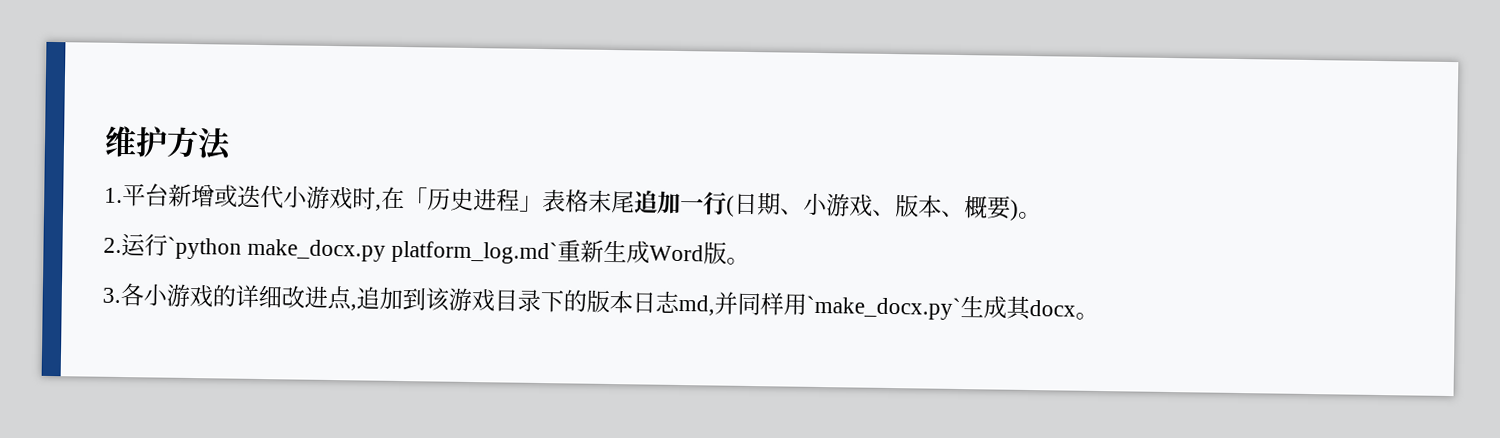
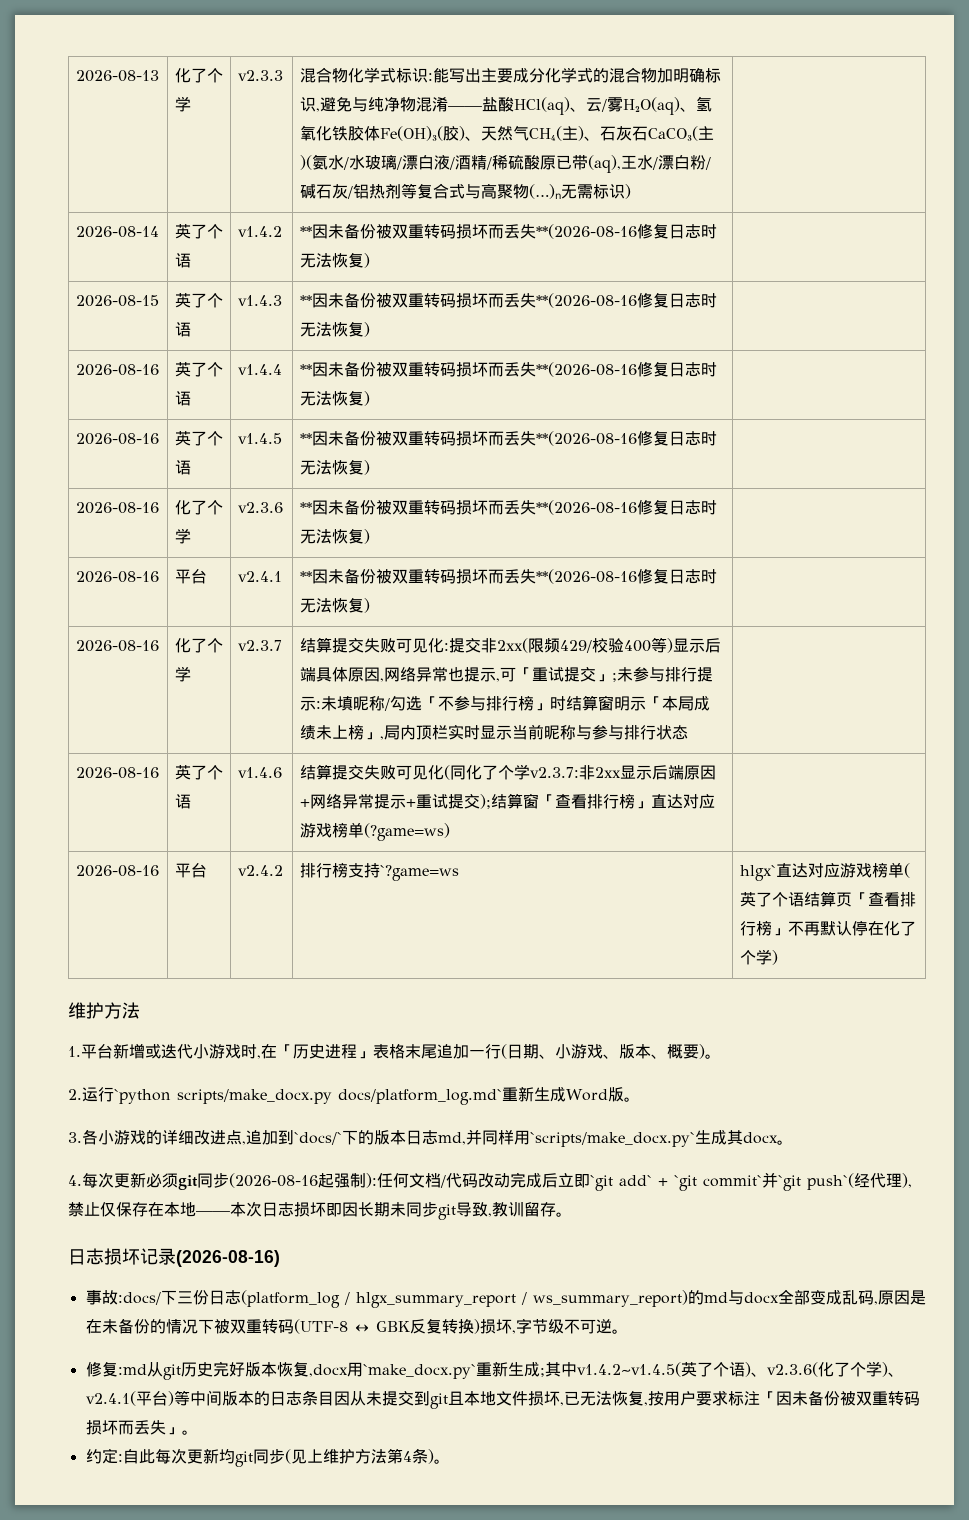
(104, 141) none -> [75,70,159,82] [174,68,223,83] [174,96,191,112] [237,70,283,81] [299,67,721,83] [299,96,712,115] [299,125,714,141] [299,154,711,173] [299,183,631,199] [75,226,159,238] [174,224,223,239] [174,253,191,268] [237,226,282,237] [299,223,717,239] [299,253,370,268] [75,295,159,307] [174,293,223,308] [174,322,191,337] [237,295,282,306] [299,292,717,308] [299,322,370,337] [75,364,159,376] [174,362,223,377] [174,391,191,406] [237,364,282,375] [299,361,717,377] [299,391,370,406] [75,433,159,445] [174,431,223,446] [174,460,191,475] [237,433,282,444] [299,430,717,446] [299,460,370,475] [75,502,159,514] [174,500,223,515] [174,528,191,544] [237,502,283,513] [299,499,717,515] [299,529,370,544] [75,571,159,583] [174,569,207,584] [237,571,282,582] [299,568,717,584] [299,598,370,613] [75,640,159,652] [174,638,223,653] [174,666,191,682] [237,640,282,651] [299,637,721,653] [299,667,713,682] [299,695,710,711] [299,724,688,740] [75,767,159,779] [174,765,223,780] [174,794,191,809] [237,767,282,778] [299,764,716,780] [299,793,715,809] [299,822,450,841] [75,865,159,877] [174,863,207,878] [237,865,283,876] [299,862,459,881] [739,862,910,881] [739,891,916,907] [739,920,916,936] [739,949,778,965] 2026-08-13 | 化了个学 | v2.3.3 | 混合物化学式标识:能写出主要成分化学式的混合物加明确标识,避免与纯净物混淆——盐酸HCl(aq)、云/雾H₂O(aq)、氢氧化铁胶体Fe(OH)₃(胶)、天然气CH₄(主)、石灰石CaCO₃(主)(氨水/水玻璃/漂白液/酒精/稀硫酸原已带(aq),王水/漂白粉/碱石灰/铝热剂等复合式与高聚物(…)ₙ无需标识) | // 2026-08-14 | 英了个语 | v1.4.2 | **因未备份被双重转码损坏而丢失**(2026-08-16修复日志时无法恢复) | // 2026-08-15 | 英了个语 | v1.4.3 | **因未备份被双重转码损坏而丢失**(2026-08-16修复日志时无法恢复) | // 2026-08-16 | 英了个语 | v1.4.4 | **因未备份被双重转码损坏而丢失**(2026-08-16修复日志时无法恢复) | // 2026-08-16 | 英了个语 | v1.4.5 | **因未备份被双重转码损坏而丢失**(2026-08-16修复日志时无法恢复) | // 2026-08-16 | 化了个学 | v2.3.6 | **因未备份被双重转码损坏而丢失**(2026-08-16修复日志时无法恢复) | // 2026-08-16 | 平台 | v2.4.1 | **因未备份被双重转码损坏而丢失**(2026-08-16修复日志时无法恢复) | // 2026-08-16 | 化了个学 | v2.3.7 | 结算提交失败可见化:提交非2xx(限频429/校验400等)显示后端具体原因,网络异常也提示,可「重试提交」;未参与排行提示:未填昵称/勾选「不参与排行榜」时结算窗明示「本局成绩未上榜」,局内顶栏实时显示当前昵称与参与排行状态 | // 2026-08-16 | 英了个语 | v1.4.6 | 结算提交失败可见化(同化了个学v2.3.7:非2xx显示后端原因+网络异常提示+重试提交);结算窗「查看排行榜」直达对应游戏榜单(?game=ws) | // 2026-08-16 | 平台 | v2.4.2 | 排行榜支持`?game=ws | hlgx`直达对应游戏榜单(英了个语结算页「查看排行榜」不再默认停在化了个学) //
[247,238,559,265] make_docx.py platform_log.md` -> [177,1089,502,1105] scripts/make_docx.py docs/platform_log.md`
[425,287,541,313] 该游戏目录 -> [294,1132,342,1145] `docs/`
[806,295,961,321] `make_docx.py` -> [530,1132,695,1147] `scripts/make_docx.py`
(1099, 316) none -> [68,1172,912,1191] [68,1201,572,1220] [68,1248,280,1267] [85,1289,926,1308] [85,1318,628,1334] [85,1361,904,1380] [85,1390,920,1409] [85,1420,198,1435] [85,1448,450,1467] // 4.每次更新必须git同步(2026-08-16起强制):任何文档/代码改动完成后立即`git add` + `git commit`并`git push`(经代理),禁止仅保存在本地——本次日志损坏即因长期未同步git导致,教训留存。 // 日志损坏记录(2026-08-16) // 事故:docs/下三份日志(platform_log / hlgx_summary_report / ws_summary_report)的md与docx全部变成乱码,原因是在未备份的情况下被双重转码(UTF-8 ↔ GBK反复转换)损坏,字节级不可逆。 // 修复:md从git历史完好版本恢复,docx用`make_docx.py`重新生成;其中v1.4.2~v1.4.5(英了个语)、v2.3.6(化了个学)、v2.4.1(平台)等中间版本的日志条目因从未提交到git且本地文件损坏,已无法恢复,按用户要求标注「因未备份被双重转码损坏而丢失」。 // 约定:自此每次更新均git同步(见上维护方法第4条)。

